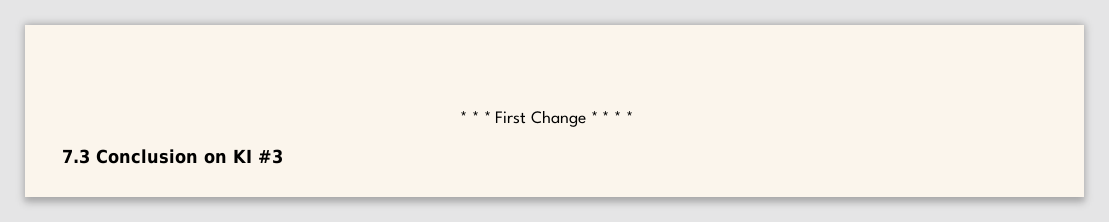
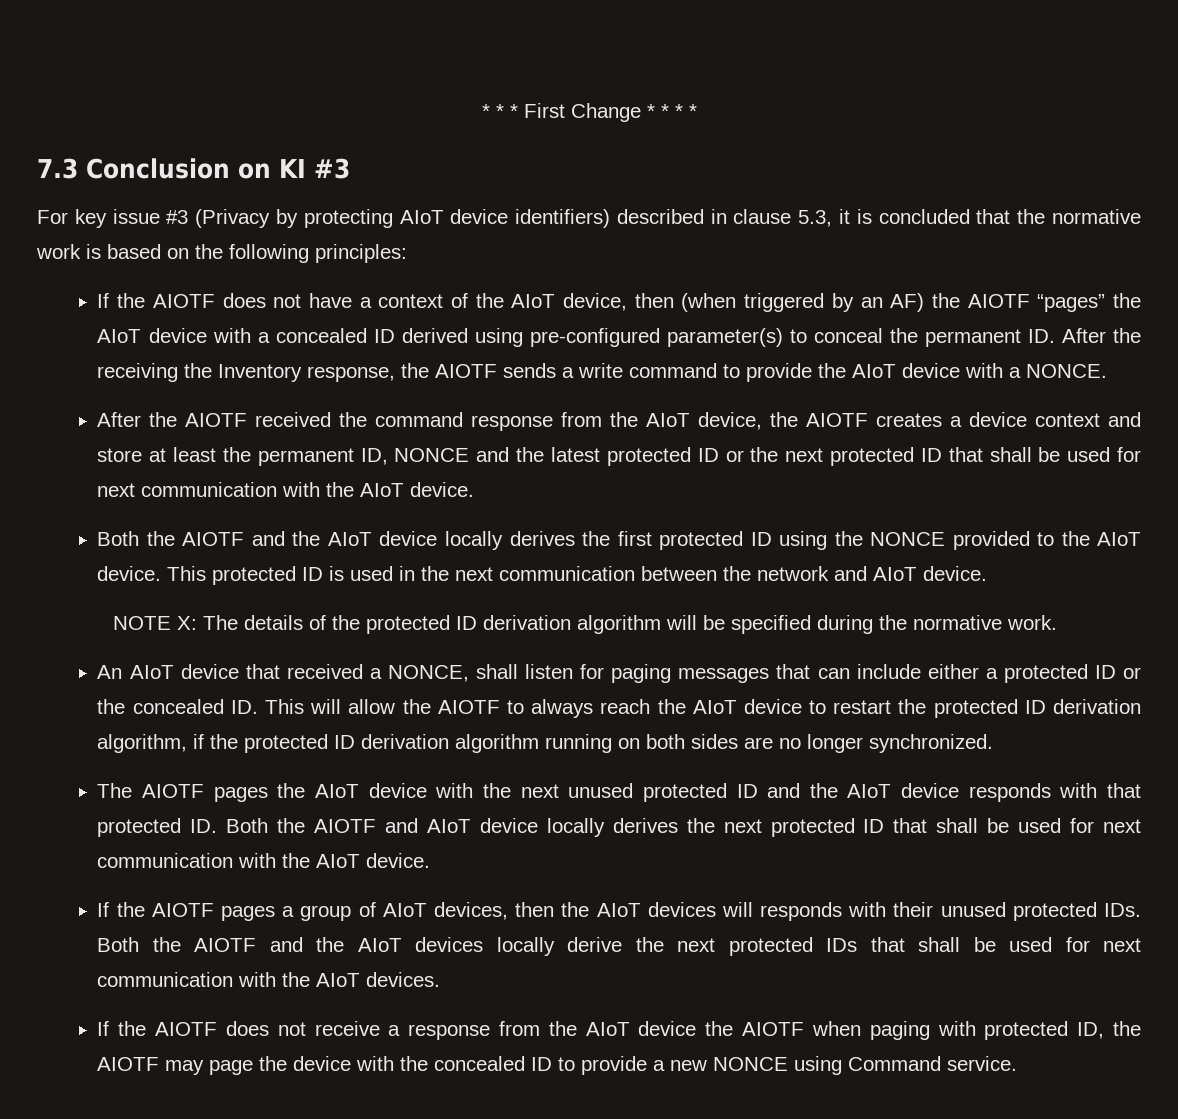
(283, 156) none -> [37,209,1141,228] [36,244,407,263] [97,293,1142,312] [97,328,1142,347] [97,363,1108,382] [97,412,1142,431] [97,447,1141,466] [97,482,475,497] [97,531,1142,550] [97,566,988,585] [112,615,1057,634] [97,664,1142,683] [97,699,1141,718] [97,734,994,753] [97,783,1141,802] [97,818,1141,837] [97,853,431,868] [97,902,1141,921] [97,937,1141,956] [97,972,441,987] [97,1021,1141,1040] [97,1056,1018,1075] // For key issue #3 (Privacy by protecting AIoT device identifiers) described in clause 5.3, it is concluded that the normative work is based on the following principles: // If the AIOTF does not have a context of the AIoT device, then (when triggered by an AF) the AIOTF “pages” the AIoT device with a concealed ID derived using pre-configured parameter(s) to conceal the permanent ID. After the receiving the Inventory response, the AIOTF sends a write command to provide the AIoT device with a NONCE. // After the AIOTF received the command response from the AIoT device, the AIOTF creates a device context and store at least the permanent ID, NONCE and the latest protected ID or the next protected ID that shall be used for next communication with the AIoT device. // Both the AIOTF and the AIoT device locally derives the first protected ID using the NONCE provided to the AIoT device. This protected ID is used in the next communication between the network and AIoT device. // NOTE X: The details of the protected ID derivation algorithm will be specified during the normative work. // An AIoT device that received a NONCE, shall listen for paging messages that can include either a protected ID or the concealed ID. This will allow the AIOTF to always reach the AIoT device to restart the protected ID derivation algorithm, if the protected ID derivation algorithm running on both sides are no longer synchronized. // The AIOTF pages the AIoT device with the next unused protected ID and the AIoT device responds with that protected ID. Both the AIOTF and AIoT device locally derives the next protected ID that shall be used for next communication with the AIoT device. // If the AIOTF pages a group of AIoT devices, then the AIoT devices will responds with their unused protected IDs. Both the AIOTF and the AIoT devices locally derive the next protected IDs that shall be used for next communication with the AIoT devices. // If the AIOTF does not receive a response from the AIoT device the AIOTF when paging with protected ID, the AIOTF may page the device with the concealed ID to provide a new NONCE using Command service.

